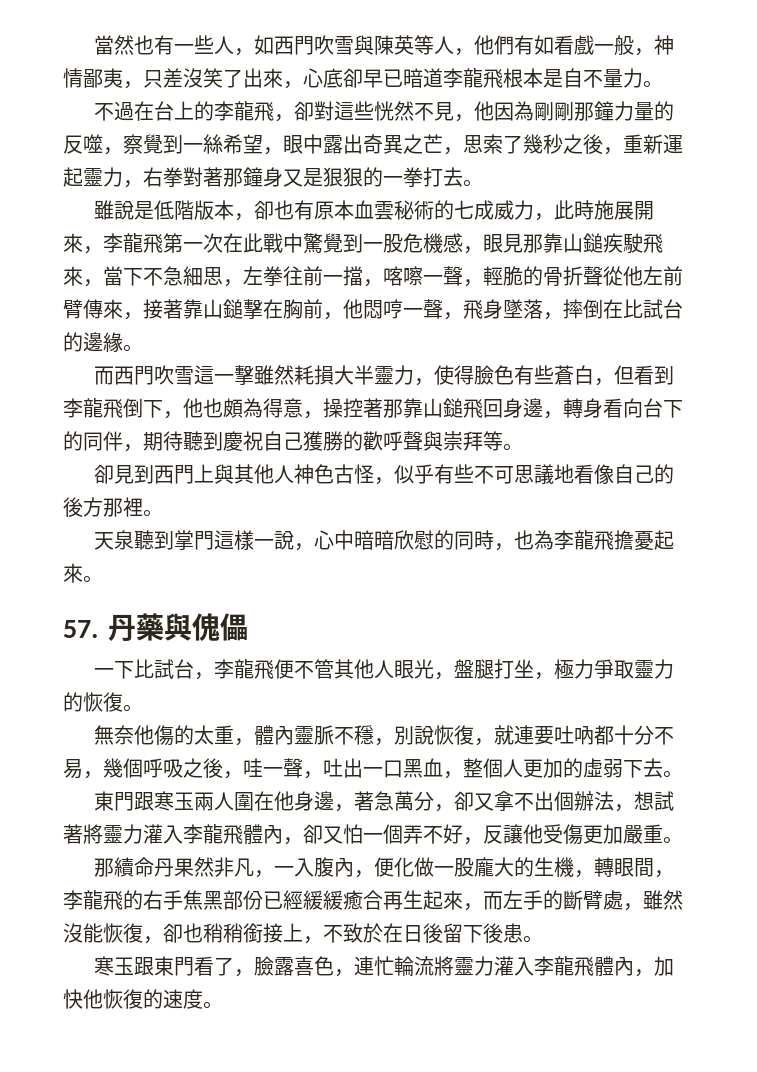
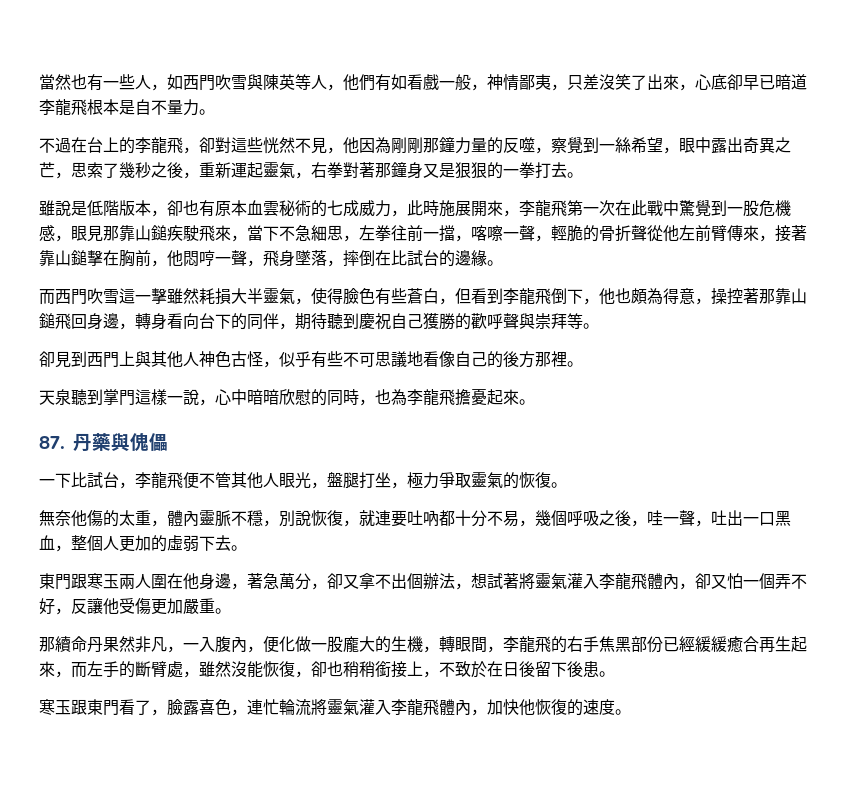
[103,167,123,187] 力 -> [279,162,295,178] 氣
[394,365,415,385] 力 -> [279,288,295,304] 氣
[63,620,98,638] 57. -> [39,436,65,449] 87.
[654,659,675,679] 力 -> [487,472,503,488] 氣
[123,824,143,844] 力 -> [551,573,567,589] 氣
[474,956,495,976] 力 -> [343,699,359,715] 氣

